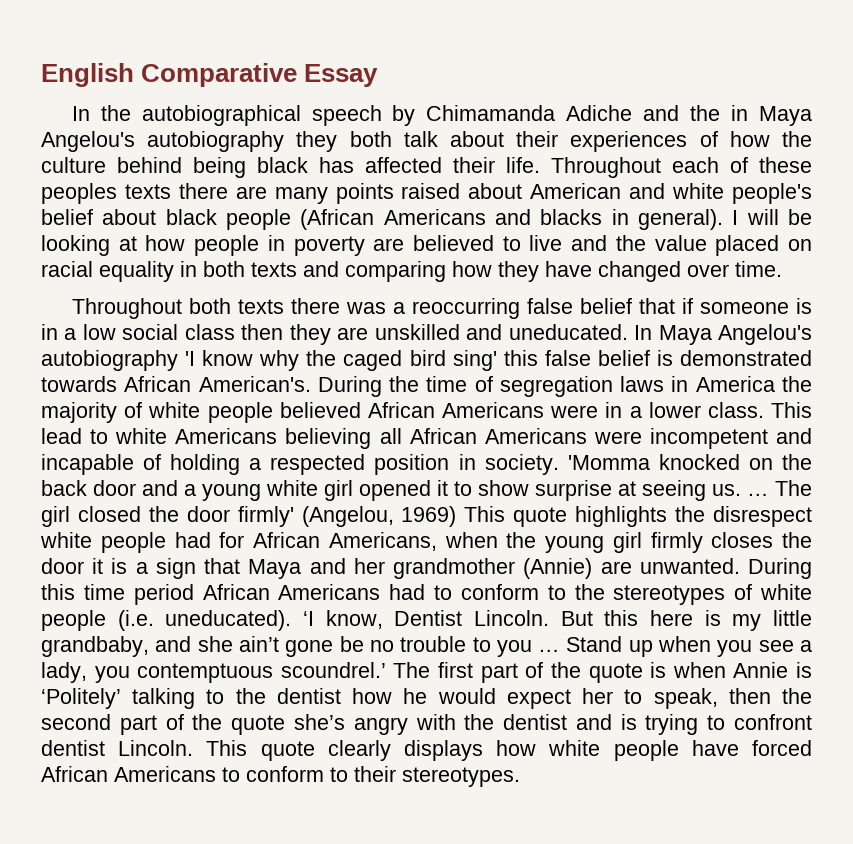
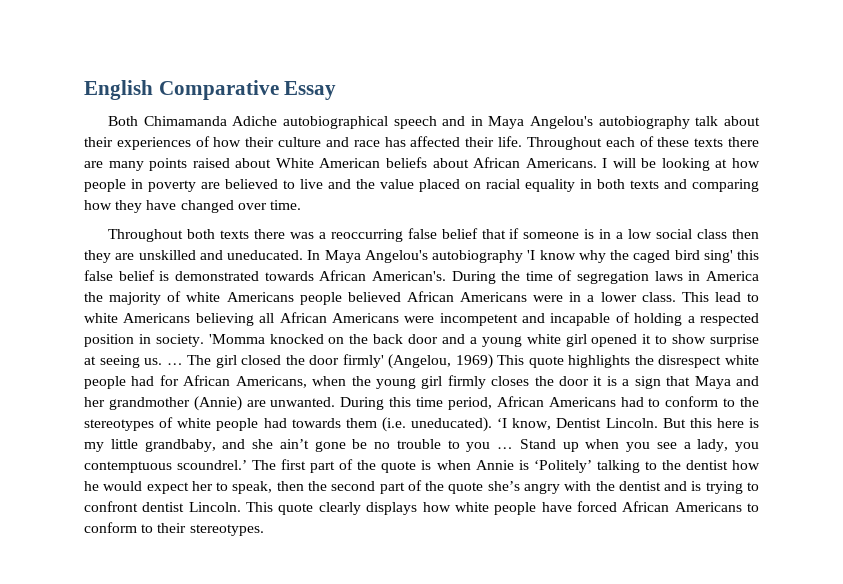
[71,105,721,126] In the autobiographical speech by Chimamanda Adiche and the -> [108,116,466,129] Both Chimamanda Adiche autobiographical speech and
[296,131,392,152] they both -> (690, 122) none
[782,131,813,147] [41,157,308,178] the culture behind being black -> [245,137,380,147] their culture and race
[41,183,117,204] peoples -> (690, 142) none
[530,183,812,204] [41,209,723,230] American and white people's belief about black people (African Americans and blacks in general). -> [275,157,597,168] White American beliefs about African Americans.
(201, 410) none -> [226,292,294,302] Americans
[133,584,194,605] period -> [447,397,492,410] period,
(106, 620) none -> [263,418,377,428] had towards them

